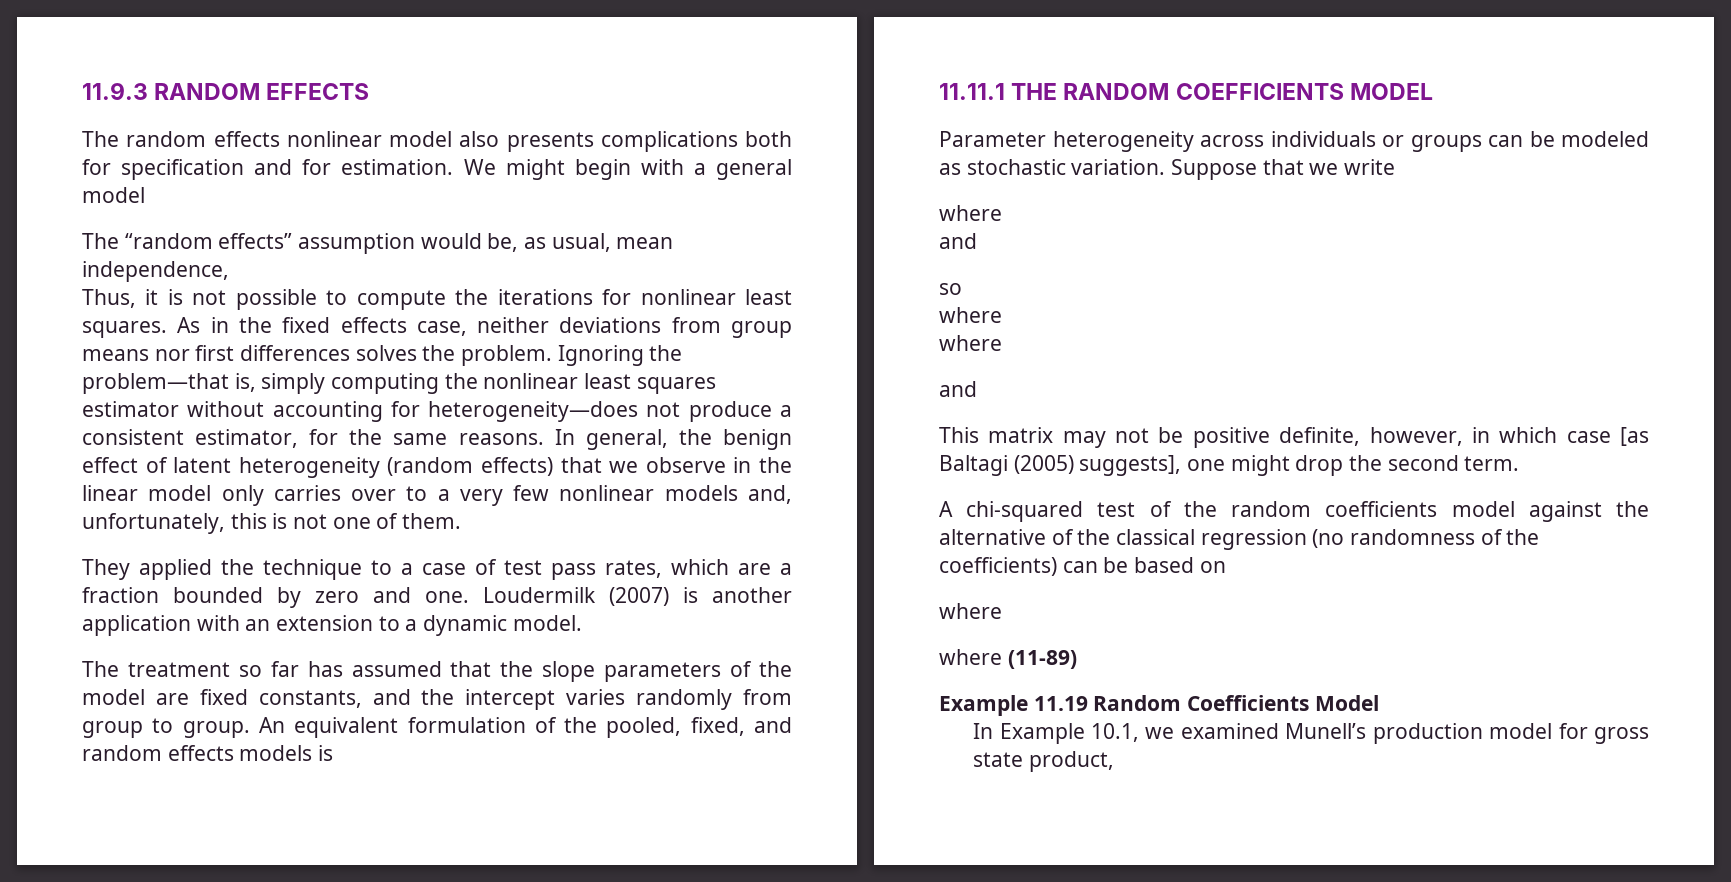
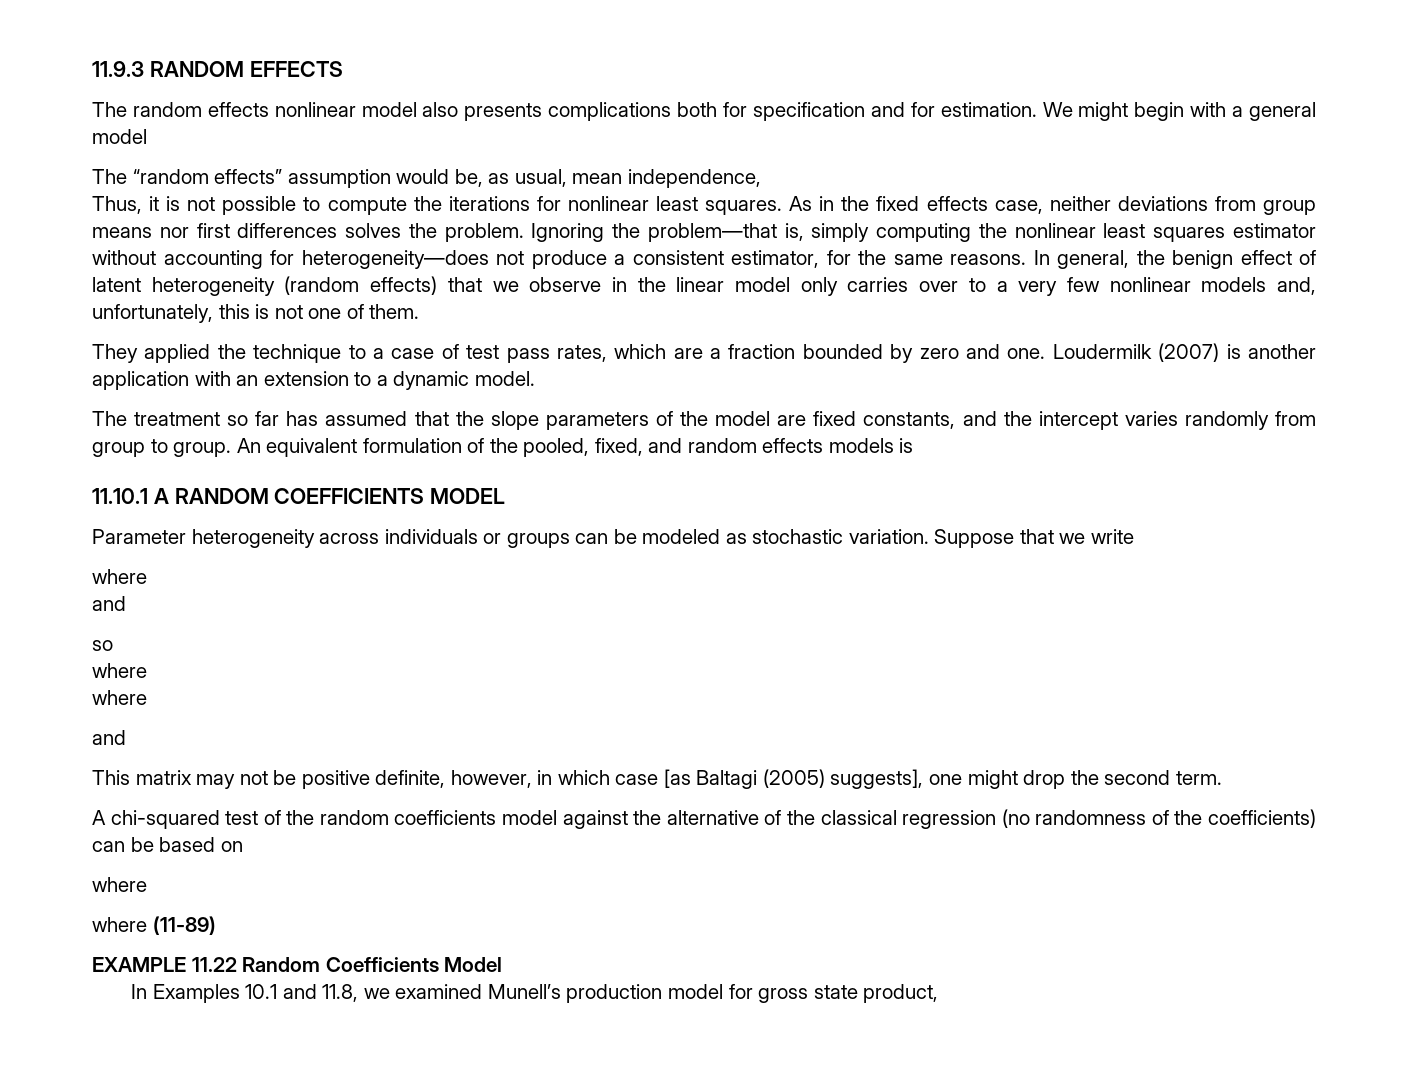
[939,83,1058,100] 11.11.1 THE -> [92,488,169,504] 11.10.1 A
[939,695,1088,716] Example 11.19 -> [92,957,237,972] EXAMPLE 11.22
[999,723,1140,744] Example 10.1, -> [152,984,359,1003] Examples 10.1 and 11.8,

